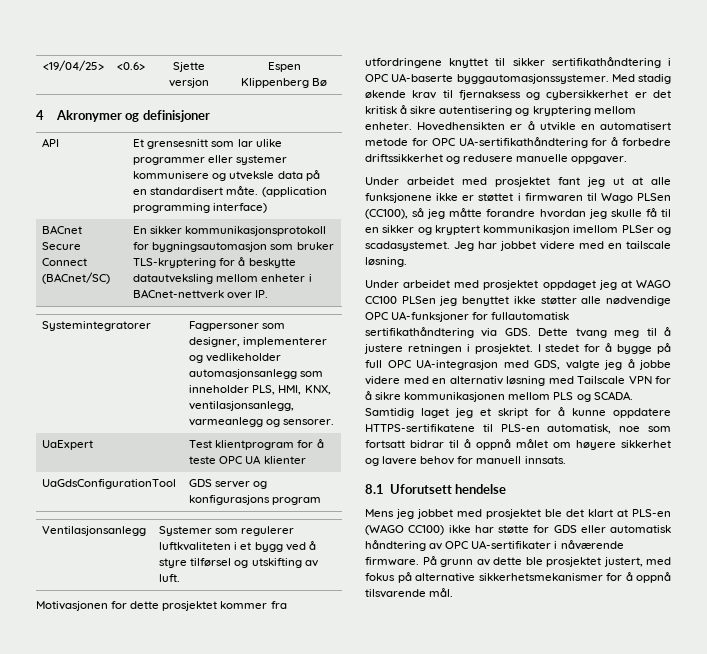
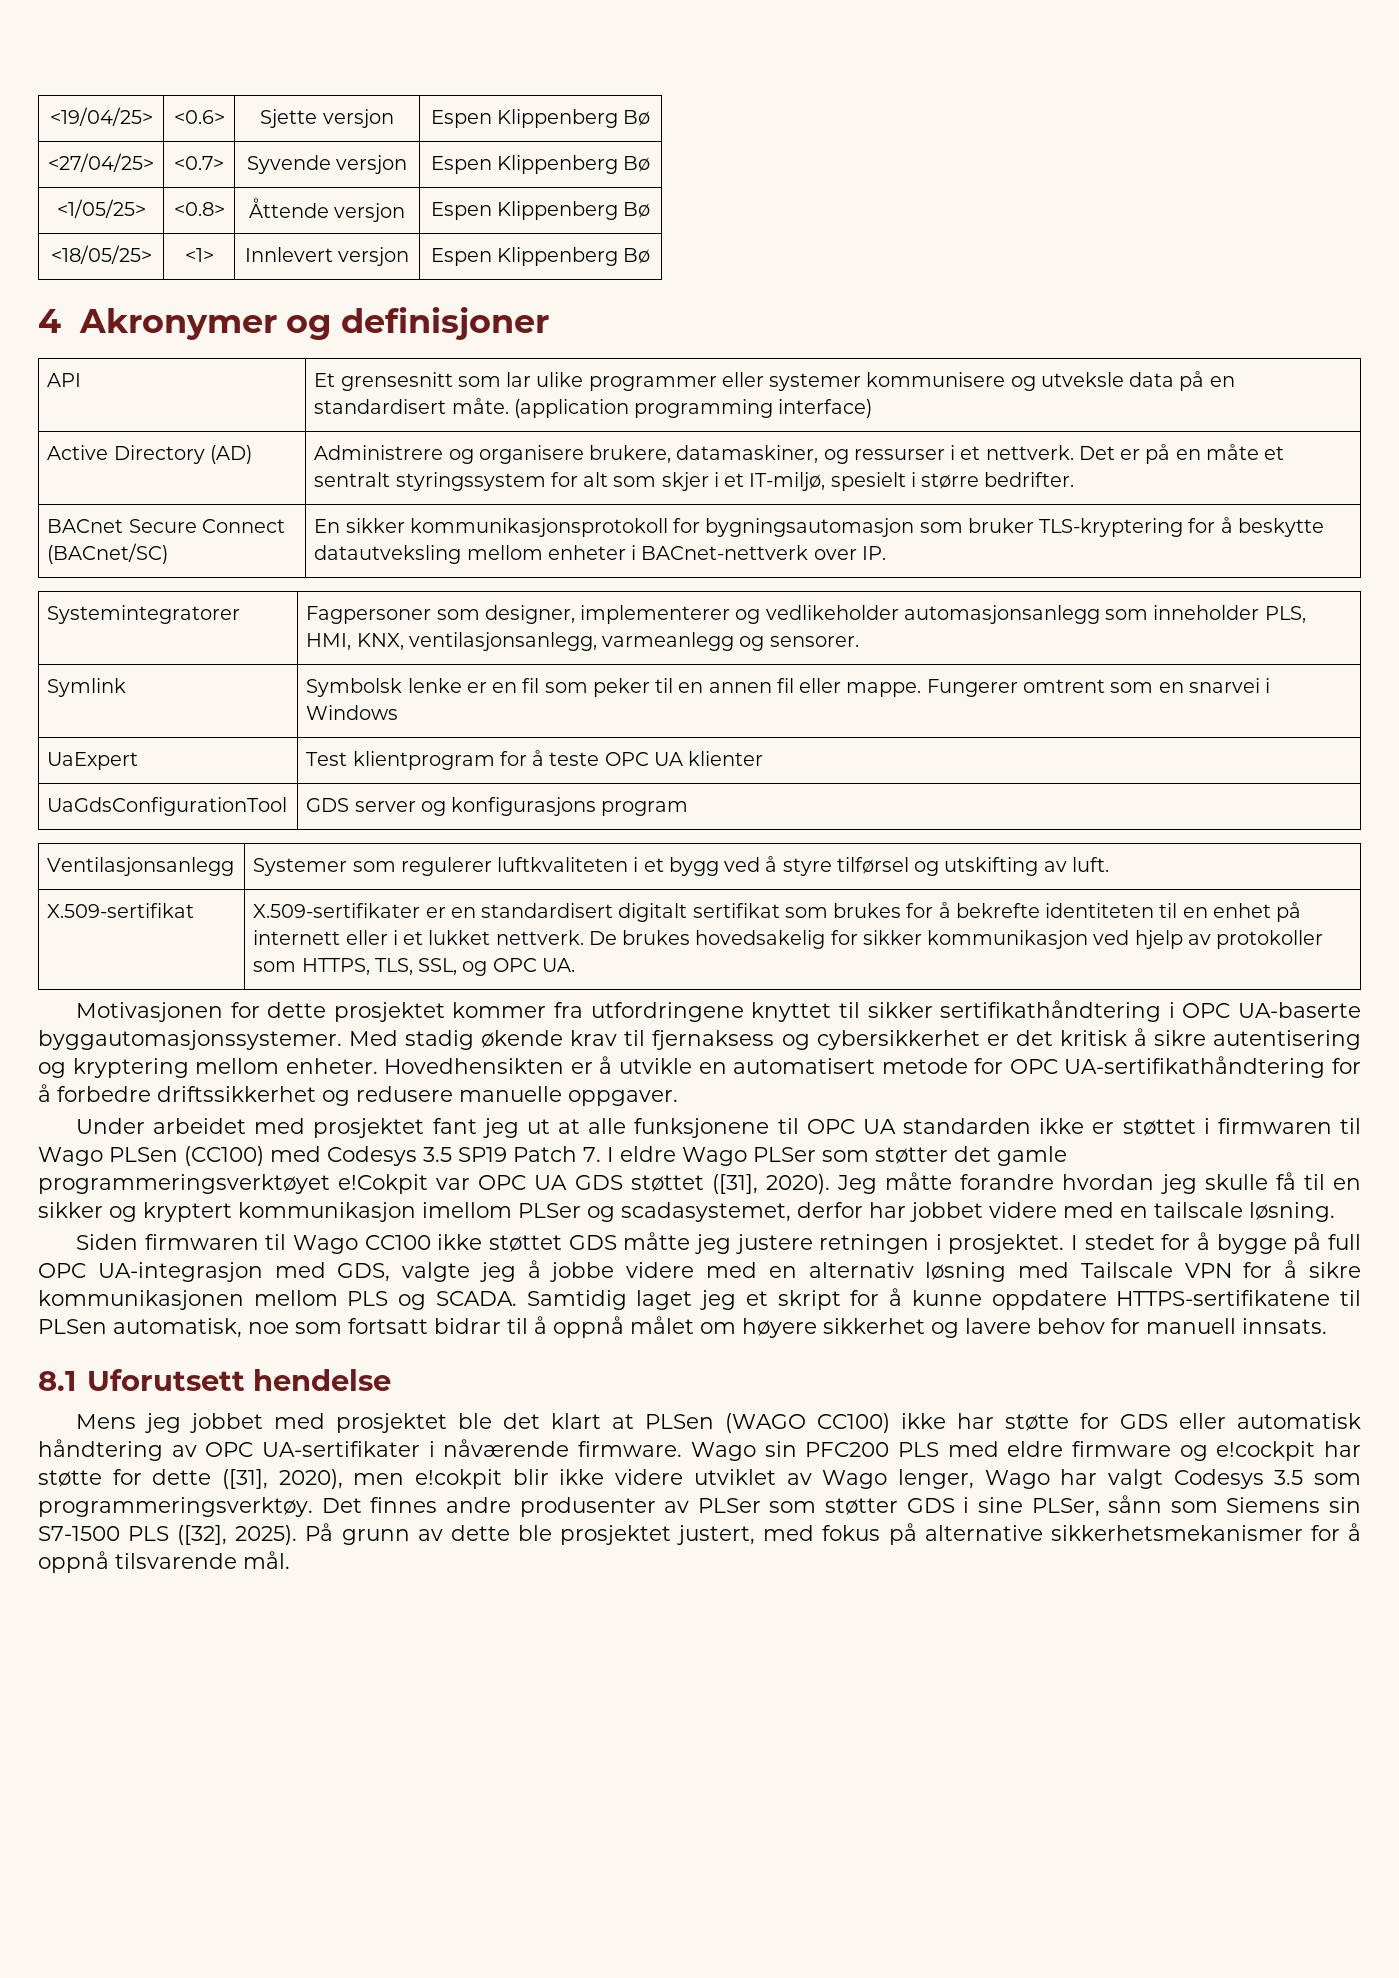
(328, 82) none -> [48,153,154,172] [174,156,224,170] [246,155,408,174] [430,155,651,174] [56,199,146,218] [173,202,225,216] [248,198,406,222] [430,201,651,220] [50,245,152,264] [184,248,214,262] [244,247,410,266] [430,247,651,266] // <27/04/25> | <0.7> | Syvende versjon | Espen Klippenberg Bø // <1/05/25> | <0.8> | Åttende versjon | Espen Klippenberg Bø // <18/05/25> | <1> | Innlevert versjon | Espen Klippenberg Bø
(268, 208) none -> [47,445,252,464] [314,444,1285,464] [314,472,1075,491] // Active Directory (AD) | Administrere og organisere brukere, datamaskiner, og ressurser i et nettverk. Det er på en måte et sentralt styringssystem for alt som skjer i et IT-miljø, spesielt i større bedrifter.
(335, 422) none -> [47,678,127,697] [306,678,1271,697] [306,705,399,720] // Symlink | Symbolsk lenke er en fil som peker til en annen fil eller mappe. Fungerer omtrent som en snarvei i Windows
(181, 578) none -> [47,903,195,918] [253,902,1302,922] [253,930,1324,949] [253,958,575,976] // X.509-sertifikat | X.509-sertifikater er en standardisert digitalt sertifikat som brukes for å bekrefte identiteten til en enhet på internett eller i et lukket nettverk. De brukes hovedsakelig for sikker kommunikasjon ved hjelp av protokoller som HTTPS, TLS, SSL, og OPC UA.
(432, 198) none -> [777,1118,1032,1134] til OPC UA standarden
[365,208,446,219] (CC100), så jeg -> [184,1146,1067,1166] [38,1174,878,1194] (CC100) med Codesys 3.5 SP19 Patch 7. I eldre Wago PLSer som støtter det gamle programmeringsverktøyet e!Cokpit var OPC UA GDS støttet ([31], 2020). Jeg
[365,241,474,251] scadasystemet. Jeg -> [621,1202,863,1222] scadasystemet, derfor
[365,279,671,290] [365,296,671,306] [365,311,570,322] [365,327,671,338] Under arbeidet med prosjektet oppdaget jeg at WAGO CC100 PLSen jeg benyttet ikke støtter alle nødvendige OPC UA-funksjoner for fullautomatisk sertifikathåndtering via GDS. Dette tvang meg til å -> [75,1232,731,1254] Siden firmwaren til Wago CC100 ikke støttet GDS måtte jeg
[500,424,540,432] PLS-en -> [38,1319,107,1334] PLSen
[632,509,671,517] PLS-en -> [644,1414,714,1429] PLSen
(419, 561) none -> [690,1441,1361,1461] [38,1469,1362,1489] [38,1495,1361,1517] [38,1525,298,1545] Wago sin PFC200 PLS med eldre firmware og e!cockpit har støtte for dette ([31], 2020), men e!cokpit blir ikke videre utviklet av Wago lenger, Wago har valgt Codesys 3.5 som programmeringsverktøy. Det finnes andre produsenter av PLSer som støtter GDS i sine PLSer, sånn som Siemens sin S7-1500 PLS ([32], 2025).

